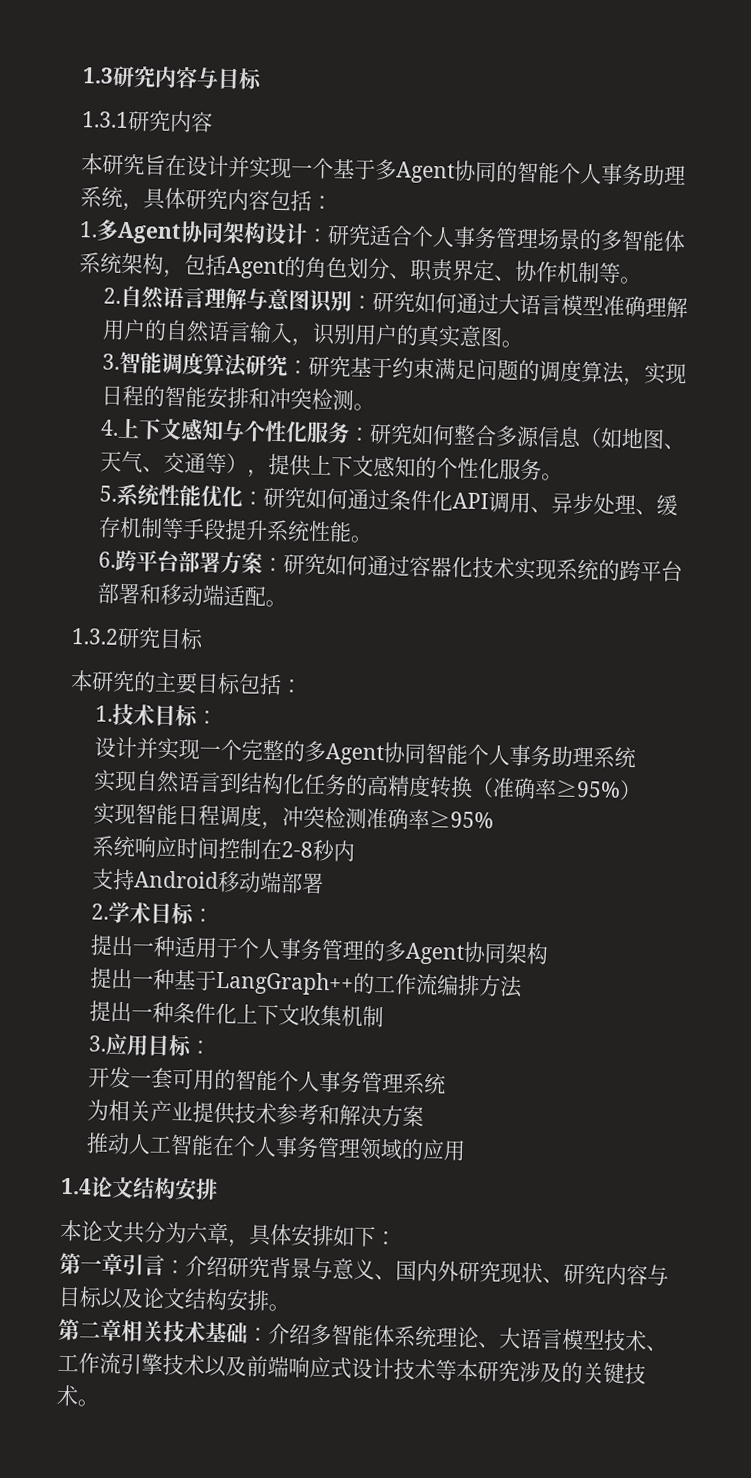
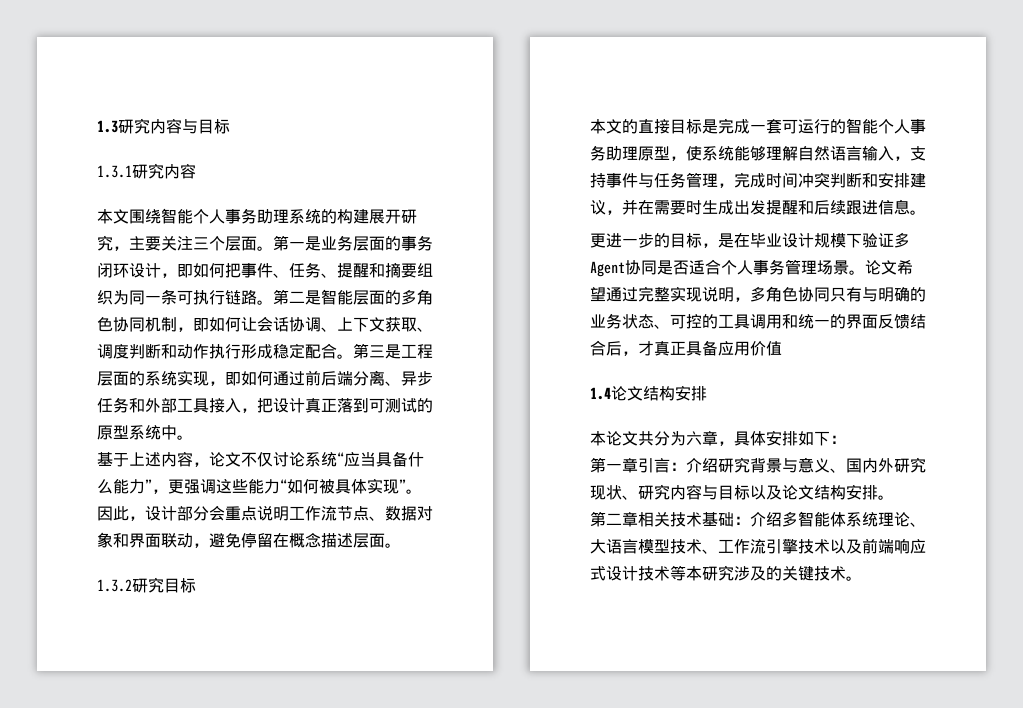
[102,153,686,186] [80,186,333,212] [79,219,371,246] 研究旨在设计并实现一个基于多Agent协同的智能个人事务助理系统，具体研究内容包括： // 1.多Agent协同架构设计：研究 -> [113,208,417,224] [97,235,433,251] [97,262,433,278] [97,289,433,305] [97,316,433,332] [97,343,433,359] [97,370,433,386] [97,397,433,413] [97,425,193,440] [97,451,424,467] [97,478,422,494] [97,505,433,521] [97,532,401,548] [97,577,196,593] [590,118,926,134] [590,145,926,161] [590,172,926,188] [590,199,926,215] [590,232,910,248] [590,260,689,277] 文围绕智能个人事务助理系统的构建展开研究，主要关注三个层面。第一是业务层面的事务闭环设计，即如何把事件、任务、提醒和摘要组织为同一条可执行链路。第二是智能层面的多角色协同机制，即如何让会话协调、上下文获取、调度判断和动作执行形成稳定配合。第三是工程层面的系统实现，即如何通过前后端分离、异步任务和外部工具接入，把设计真正落到可测试的原型系统中。 // 基于上述内容，论文不仅讨论系统“应当具备什么能力”，更强调这些能力“如何被具体实现”。因此，设计部分会重点说明工作流节点、数据对象和界面联动，避免停留在概念描述层面。 // 1.3.2研究目标 // 本文的直接目标是完成一套可运行的智能个人事务助理原型，使系统能够理解自然语言输入，支持事件与任务管理，完成时间冲突判断和安排建议，并在需要时生成出发提醒和后续跟进信息。 // 更进一步的目标，是在毕业设计规模下验证多Agent协同是否
[579,228,686,253] [79,252,642,285] [102,285,688,319] [101,318,523,348] [101,351,687,387] [100,384,375,411] [99,417,685,451] [99,450,563,481] [98,483,678,516] [97,516,373,543] [97,549,683,583] [96,582,287,608] [71,627,204,650] [70,669,303,696] [94,703,218,727] [93,736,636,769] [92,769,642,801] [92,802,494,831] [91,835,355,862] [90,868,324,894] [90,901,214,925] [89,934,549,965] [89,967,523,998] [88,1000,384,1028] [87,1033,212,1057] [87,1066,446,1095] [86,1099,424,1128] [85,1132,466,1161] 的多智能体系统架构，包括Agent的角色划分、职责界定、协作机制等。 // 2.自然语言理解与意图识别：研究如何通过大语言模型准确理解用户的自然语言输入，识别用户的真实意图。 // 3.智能调度算法研究：研究基于约束满足问题的调度算法，实现日程的智能安排和冲突检测。 // 4.上下文感知与个性化服务：研究如何整合多源信息（如地图、天气、交通等），提供上下文感知的个性化服务。 // 5.系统性能优化：研究如何通过条件化API调用、异步处理、缓存机制等手段提升系统性能。 // 6.跨平台部署方案：研究如何通过容器化技术实现系统的跨平台部署和移动端适配。 // 1.3.2研究目标 // 本研究的主要目标包括： // 1.技术目标： // 设计并实现一个完整的多Agent协同智能个人事务助理系统 // 实现自然语言到结构化任务的高精度转换（准确率≥95%） // 实现智能日程调度，冲突检测准确率≥95% // 系统响应时间控制在2-8秒内 // 支持Android移动端部署 // 2.学术目标： // 提出一种适用于个人事务管理的多Agent协同架构 // 提出一种基于LangGraph++的工作流编排方法 // 提出一种条件化上下文收集机制 // 3.应用目标： // 开发一套可用的智能个人事务管理系统 // 为相关产业提供技术参考和解决方案 // 推动人工智能在个人事务管理领域的应用 -> [849,259,913,275] [590,286,926,302] [590,313,926,329] [590,340,782,356] 。论文希望通过完整实现说明，多角色协同只有与明确的业务状态、可控的工具调用和统一的界面反馈结合后，才真正具备应用价值

